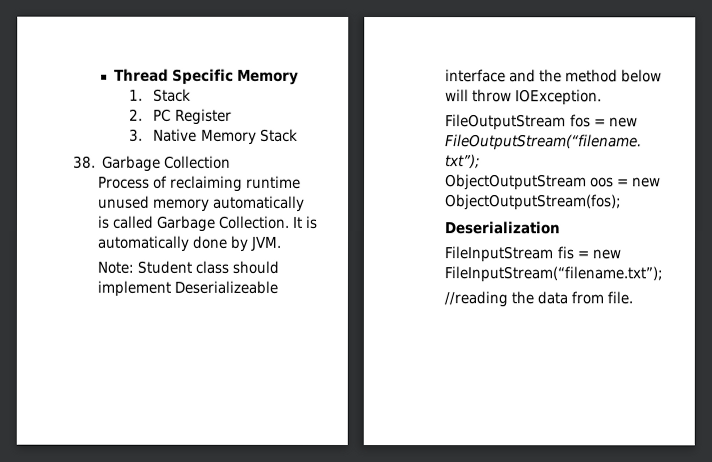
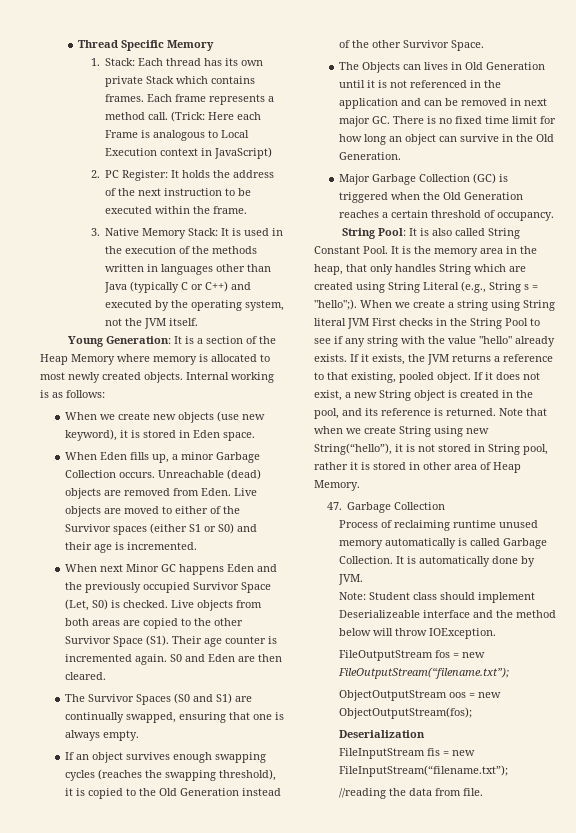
[153,88,192,102] [128,108,232,125] [128,128,298,145] [72,155,96,169] Stack // 2. PC Register // 3. Native Memory Stack // 38. -> [105,58,264,66] [105,76,256,87] [105,94,275,105] [105,111,262,122] [105,130,250,141] [105,147,273,159] [90,170,275,181] [105,188,252,196] [105,206,248,214] [90,228,284,239] [105,246,258,254] [105,264,272,275] [104,281,252,293] [105,300,285,311] [105,318,199,329] [68,336,277,347] [40,354,270,365] [40,372,274,383] [40,390,105,398] [64,411,265,423] [64,429,255,441] [64,452,260,463] [64,469,261,480] [64,488,257,499] [64,506,240,517] [64,523,257,535] [64,542,197,553] [64,564,277,575] [64,582,271,593] [64,599,262,611] [64,618,243,629] [64,635,277,647] [64,654,282,665] [64,672,106,680] [64,693,252,705] [64,712,284,723] [64,730,139,741] [64,752,266,763] [64,769,276,781] [64,788,281,799] [338,40,484,51] [338,62,545,73] [338,80,501,88] [338,98,547,109] [338,116,556,127] [338,134,554,145] [338,152,401,160] [338,173,508,185] [338,192,523,203] [338,210,554,221] [342,228,521,239] [314,246,537,257] [314,264,526,275] [314,281,538,293] [314,299,555,311] [314,318,540,329] [314,336,555,347] [314,354,553,365] [314,372,540,383] [314,390,533,401] [314,408,547,419] [314,426,489,437] [314,443,548,455] [314,462,521,473] [314,480,360,491] [326,502,342,510] Stack: Each thread has its own private Stack which contains frames. Each frame represents a method call. (Trick: Here each Frame is analogous to Local Execution context in JavaScript) // 2. PC Register: It holds the address of the next instruction to be executed within the frame. // 3. Native Memory Stack: It is used in the execution of the methods written in languages other than Java (typically C or C++) and executed by the operating system, not the JVM itself. // Young Generation: It is a section of the Heap Memory where memory is allocated to most newly created objects. Internal working is as follows: // When we create new objects (use new keyword), it is stored in Eden space. // When Eden fills up, a minor Garbage Collection occurs. Unreachable (dead) objects are removed from Eden. Live objects are moved to either of the Survivor spaces (either S1 or S0) and their age is incremented. // When next Minor GC happens Eden and the previously occupied Survivor Space (Let, S0) is checked. Live objects from both areas are copied to the other Survivor Space (S1). Their age counter is incremented again. S0 and Eden are then cleared. // The Survivor Spaces (S0 and S1) are continually swapped, ensuring that one is always empty. // If an object survives enough swapping cycles (reaches the swapping threshold), it is copied to the Old Generation instead of the other Survivor Space. // The Objects can lives in Old Generation until it is not referenced in the application and can be removed in next major GC. There is no fixed time limit for how long an object can survive in the Old Generation. // Major Garbage Collection (GC) is triggered when the Old Generation reaches a certain threshold of occupancy. // String Pool: It is also called String Constant Pool. It is the memory area in the heap, that only handles String which are created using String Literal (e.g., String s = "hello";). When we create a string using String literal JVM First checks in the String Pool to see if any string with the value "hello" already exists. If it exists, the JVM returns a reference to that existing, pooled object. If it does not exist, a new String object is created in the pool, and its reference is returned. Note that when we create String using new String(“hello”), it is not stored in String pool, rather it is stored in other area of Heap Memory. // 47.

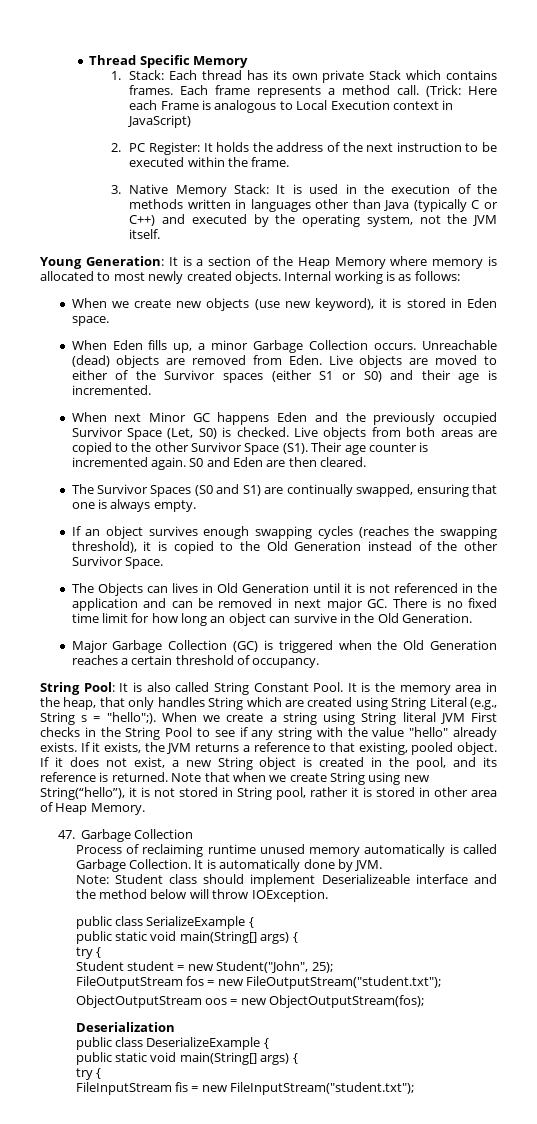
(497, 633) none -> [75,916,254,929] [75,931,298,944] [75,947,102,959] [75,961,333,973] // public class SerializeExample { // public static void main(String[] args) { // try { // Student student = new Student("John", 25);
[338,667,510,679] FileOutputStream(“filename.txt”); -> [246,976,442,989] FileOutputStream("student.txt");
[339,748,476,759] [339,765,509,777] [339,788,484,799] FileInputStream fis = new FileInputStream(“filename.txt”); // //reading the data from file. -> [75,1037,269,1050] [75,1052,298,1065] [75,1068,102,1080] [75,1082,415,1095] public class DeserializeExample { // public static void main(String[] args) { // try { // FileInputStream fis = new FileInputStream("student.txt");

